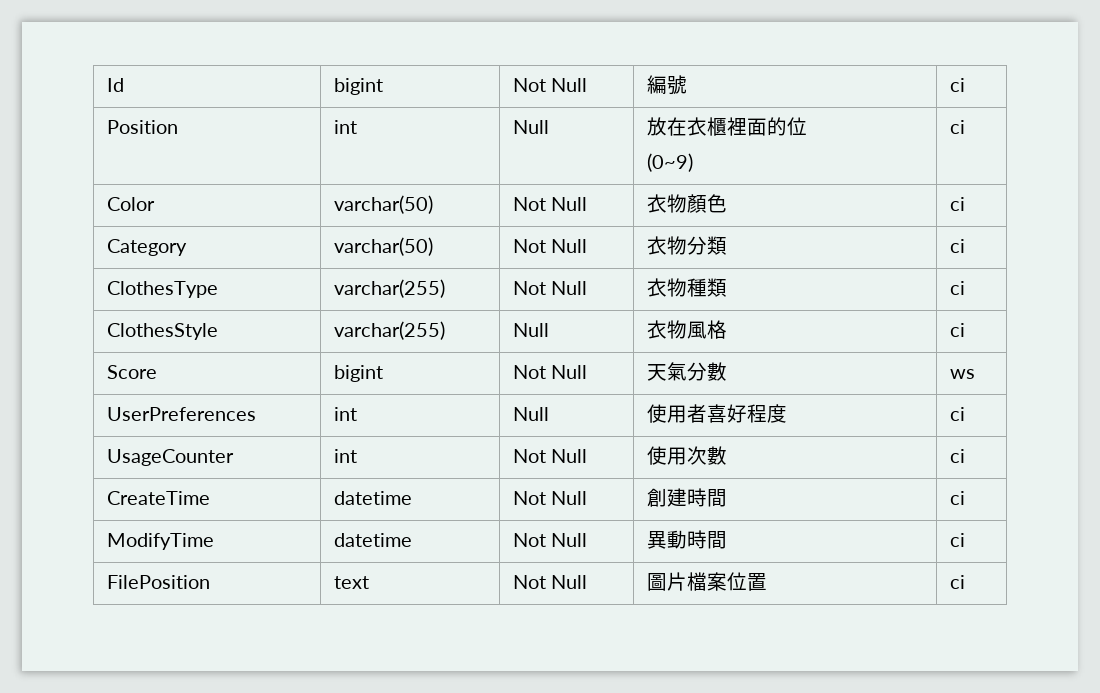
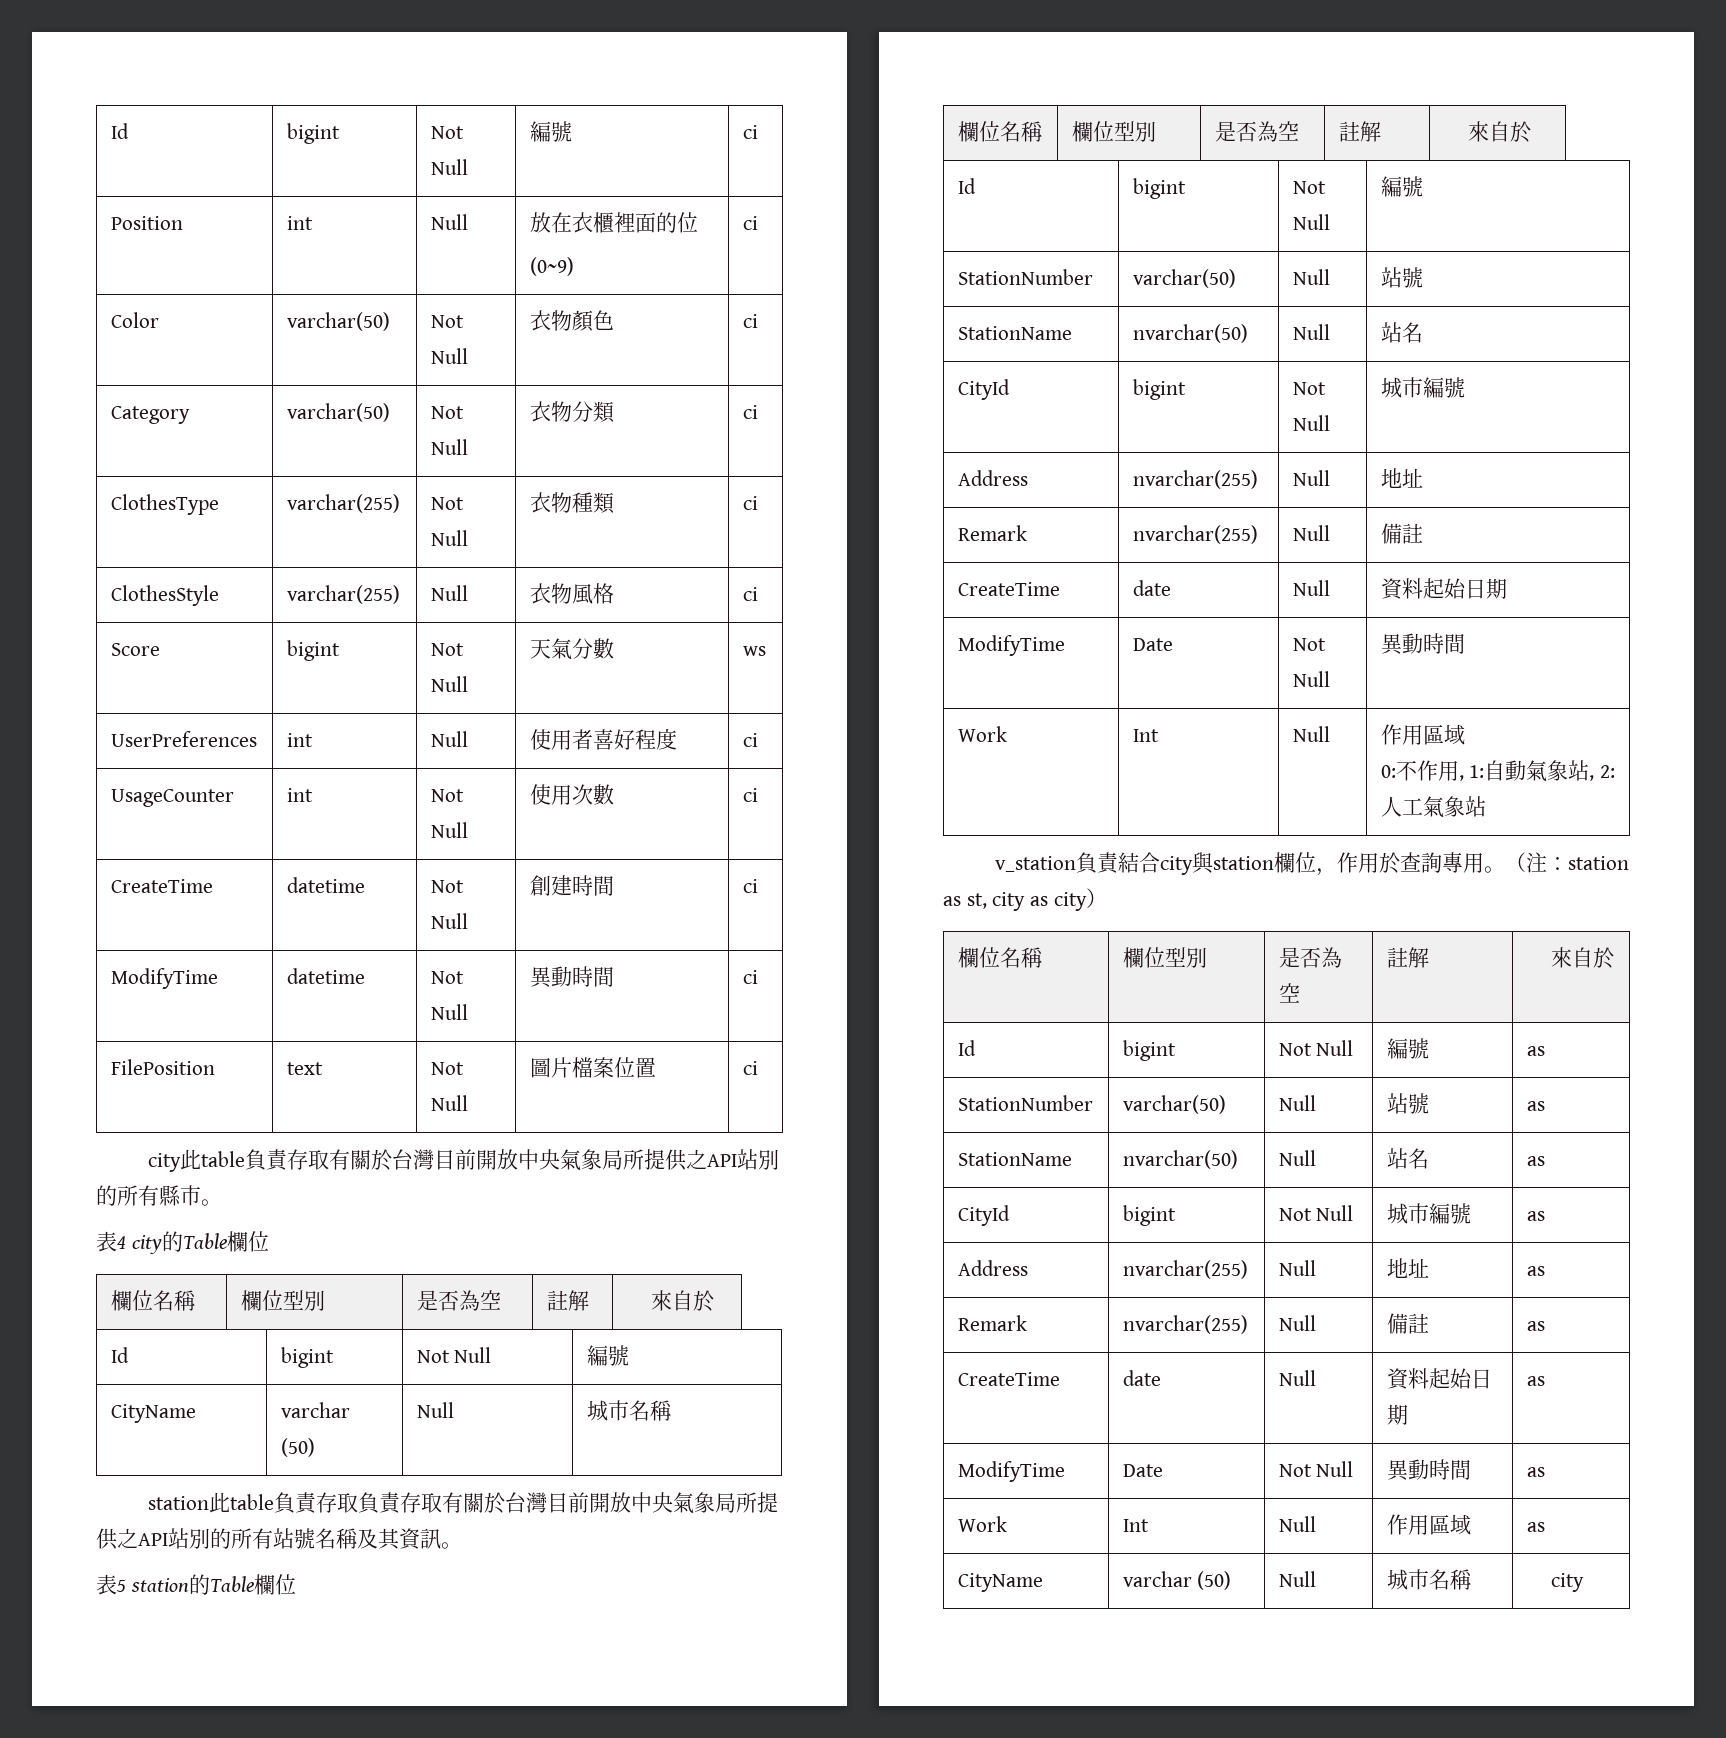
(966, 582) none -> [147,1149,779,1172] [96,1185,222,1206] [96,1231,269,1254] [110,1290,196,1311] [240,1290,325,1311] [416,1290,501,1311] [546,1290,589,1311] [651,1290,715,1312] [110,1347,129,1363] [280,1347,334,1368] [416,1347,492,1363] [586,1345,629,1366] [110,1404,196,1423] [280,1402,350,1418] [280,1438,315,1457] [416,1402,454,1418] [586,1400,672,1421] [147,1492,778,1514] [96,1528,462,1550] [96,1574,296,1595] [957,121,1043,142] [1071,121,1156,142] [1214,121,1299,142] [1338,121,1381,142] [1468,121,1532,143] [957,178,976,194] [1132,178,1186,199] [1292,181,1326,194] [1292,214,1330,230] [1380,176,1423,197] [957,269,1093,285] [1132,269,1236,288] [1292,269,1330,285] [1380,267,1423,288] [957,326,1072,340] [1132,324,1248,343] [1292,324,1330,340] [1380,322,1423,343] [957,379,1010,400] [1132,379,1186,400] [1292,382,1326,395] [1292,415,1330,431] [1380,377,1465,398] [957,470,1028,486] [1132,470,1258,489] [1292,470,1330,486] [1380,468,1423,488] [957,525,1027,541] [1132,525,1258,544] [1292,525,1330,541] [1380,523,1423,544] [957,582,1060,596] [1132,580,1171,596] [1292,580,1330,596] [1380,578,1507,600] [957,635,1065,656] [1132,638,1173,651] [1292,638,1326,651] [1292,671,1330,687] [1380,633,1465,655] [957,726,1007,742] [1132,729,1159,742] [1292,726,1330,742] [1380,724,1465,745] [1380,760,1616,782] [1380,796,1486,818] [994,852,1629,876] [943,888,1107,911] [957,947,1043,968] [1122,947,1207,968] [1278,947,1342,968] [1278,983,1300,1003] [1386,947,1429,968] [1551,947,1615,969] [957,1040,976,1056] [1122,1040,1176,1061] [1278,1040,1354,1056] [1386,1038,1429,1059] [1526,1046,1545,1056] [957,1095,1093,1111] [1122,1095,1226,1114] [1278,1095,1316,1111] [1386,1093,1429,1114] [1526,1101,1545,1111] [957,1152,1072,1166] [1122,1150,1238,1169] [1278,1150,1316,1166] [1386,1148,1429,1169] [1526,1156,1545,1166] [957,1205,1010,1226] [1122,1205,1176,1226] [1278,1205,1354,1221] [1386,1203,1471,1224] [1526,1211,1545,1221] [957,1260,1028,1276] [1122,1260,1248,1279] [1278,1260,1316,1276] [1386,1258,1429,1278] [1526,1266,1545,1276] [957,1315,1027,1331] [1122,1315,1248,1334] [1278,1315,1316,1331] [1386,1313,1429,1334] [1526,1321,1545,1331] [957,1372,1060,1386] [1122,1370,1161,1386] [1278,1370,1316,1386] [1386,1368,1492,1390] [1386,1404,1408,1425] [1526,1376,1545,1386] [957,1461,1065,1482] [1122,1464,1163,1477] [1278,1461,1354,1477] [1386,1459,1471,1481] [1526,1467,1545,1477] [957,1516,1007,1532] [1122,1519,1149,1532] [1278,1516,1316,1532] [1386,1514,1471,1535] [1526,1522,1545,1532] [957,1573,1043,1592] [1122,1571,1232,1590] [1278,1571,1316,1587] [1386,1569,1472,1590] [1551,1573,1585,1592] // city此table負責存取有關於台灣目前開放中央氣象局所提供之API站別的所有縣市。 // 表4 city的Table欄位 // 欄位名稱 | 欄位型別 | 是否為空 | 註解 | 來自於 // Id | bigint | Not Null | 編號 // CityName | varchar (50) | Null | 城市名稱 // station此table負責存取負責存取有關於台灣目前開放中央氣象局所提供之API站別的所有站號名稱及其資訊。 // 表5 station的Table欄位 // 欄位名稱 | 欄位型別 | 是否為空 | 註解 | 來自於 // Id | bigint | Not Null | 編號 // StationNumber | varchar(50) | Null | 站號 // StationName | nvarchar(50) | Null | 站名 // CityId | bigint | Not Null | 城市編號 // Address | nvarchar(255) | Null | 地址 // Remark | nvarchar(255) | Null | 備註 // CreateTime | date | Null | 資料起始日期 // ModifyTime | Date | Not Null | 異動時間 // Work | Int | Null | 作用區域 // 0:不作用, 1:自動氣象站, 2:人工氣象站 // v_station負責結合city與station欄位，作用於查詢專用。（注：station as st, city as city） // 欄位名稱 | 欄位型別 | 是否為空 | 註解 | 來自於 // Id | bigint | Not Null | 編號 | as // StationNumber | varchar(50) | Null | 站號 | as // StationName | nvarchar(50) | Null | 站名 | as // CityId | bigint | Not Null | 城市編號 | as // Address | nvarchar(255) | Null | 地址 | as // Remark | nvarchar(255) | Null | 備註 | as // CreateTime | date | Null | 資料起始日期 | as // ModifyTime | Date | Not Null | 異動時間 | as // Work | Int | Null | 作用區域 | as // CityName | varchar (50) | Null | 城市名稱 | city

